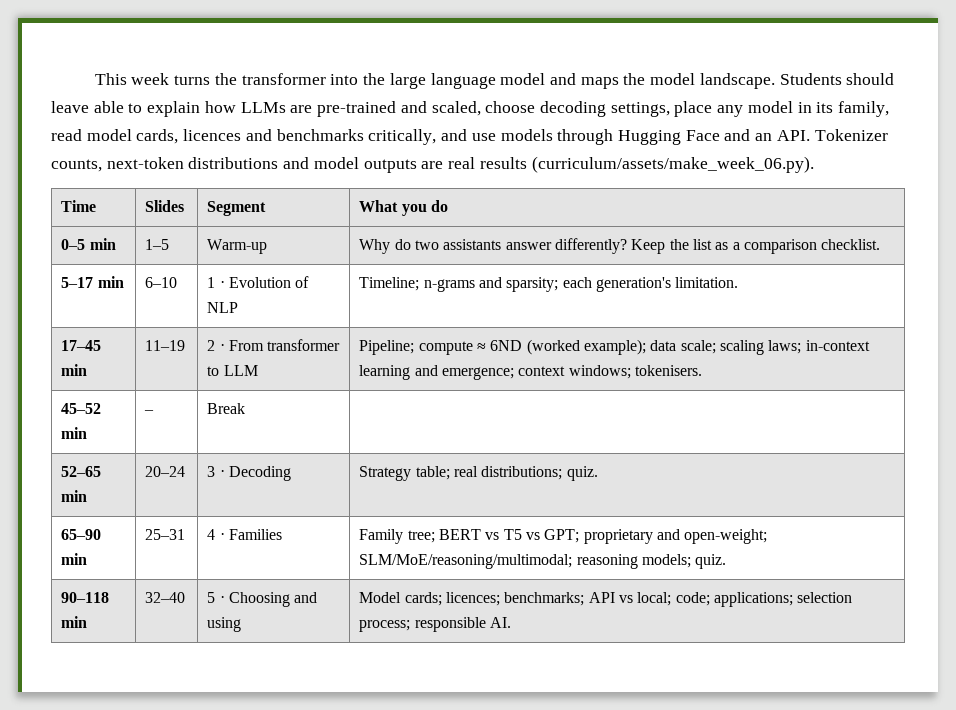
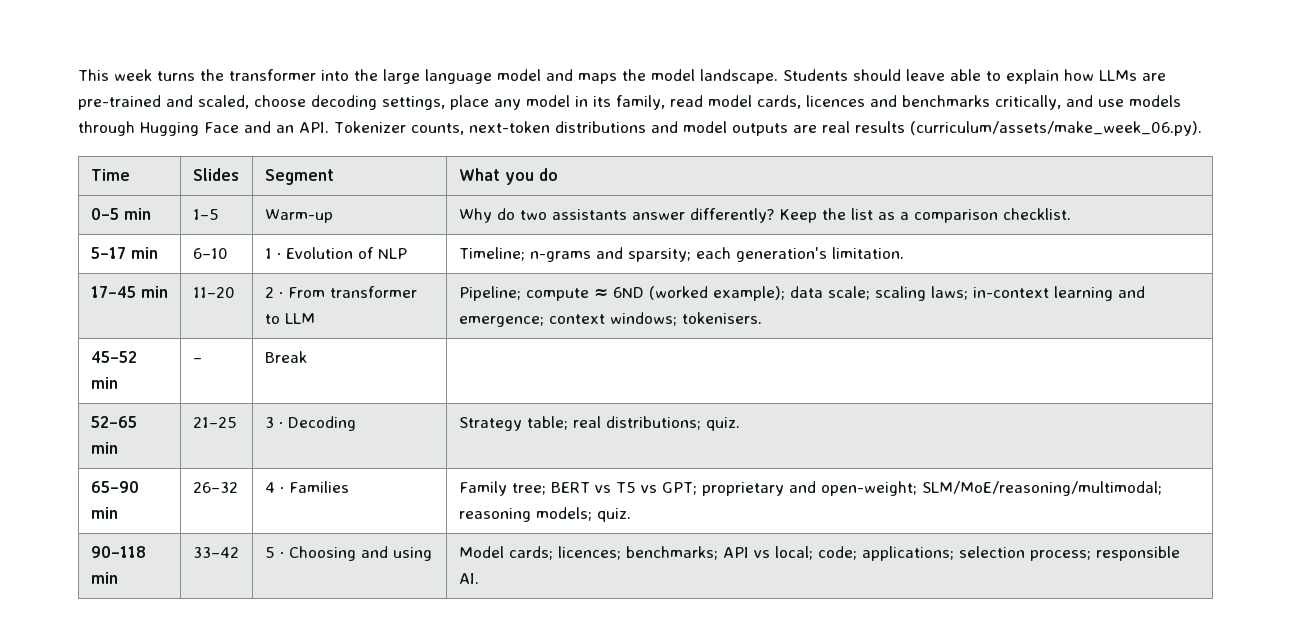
[145,340,186,351] 11–19 -> [192,287,235,298] 11–20
[145,466,186,477] 20–24 -> [192,417,237,428] 21–25
[145,529,186,540] 25–31 -> [192,482,238,493] 26–32
[145,592,186,603] 32–40 -> [192,547,239,558] 33–42

